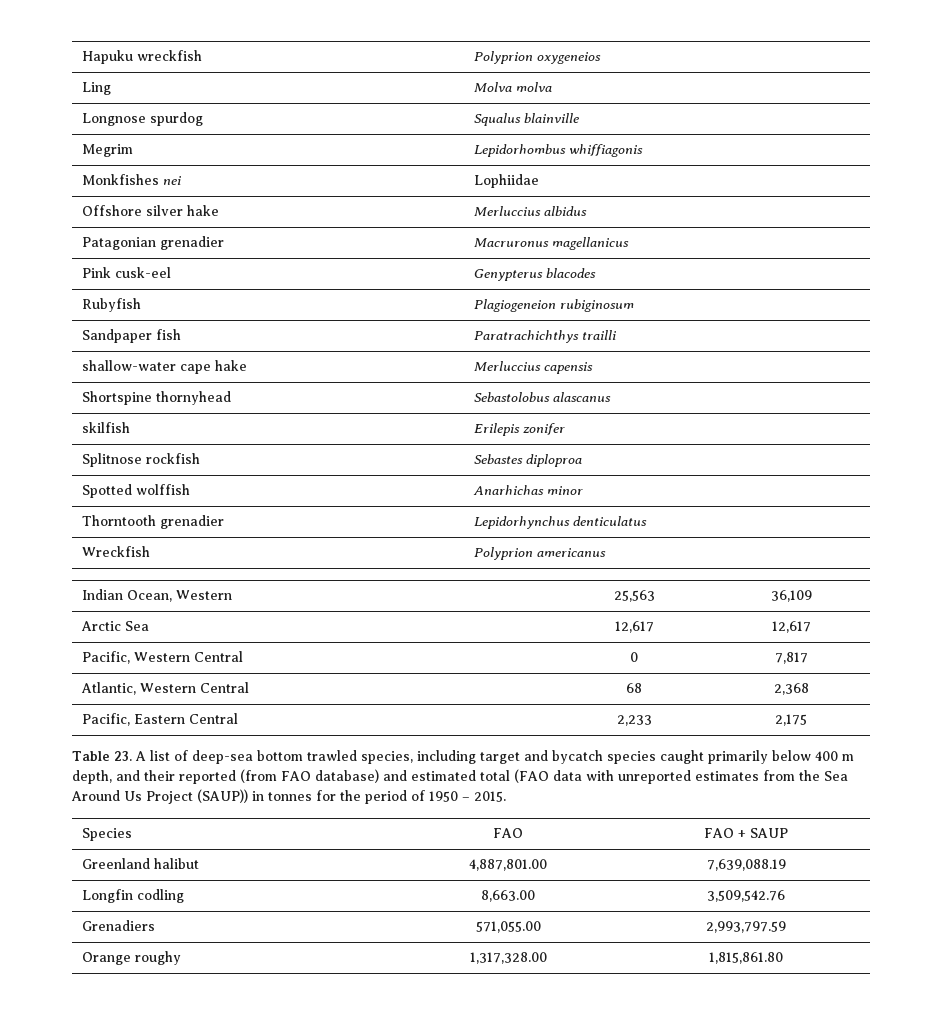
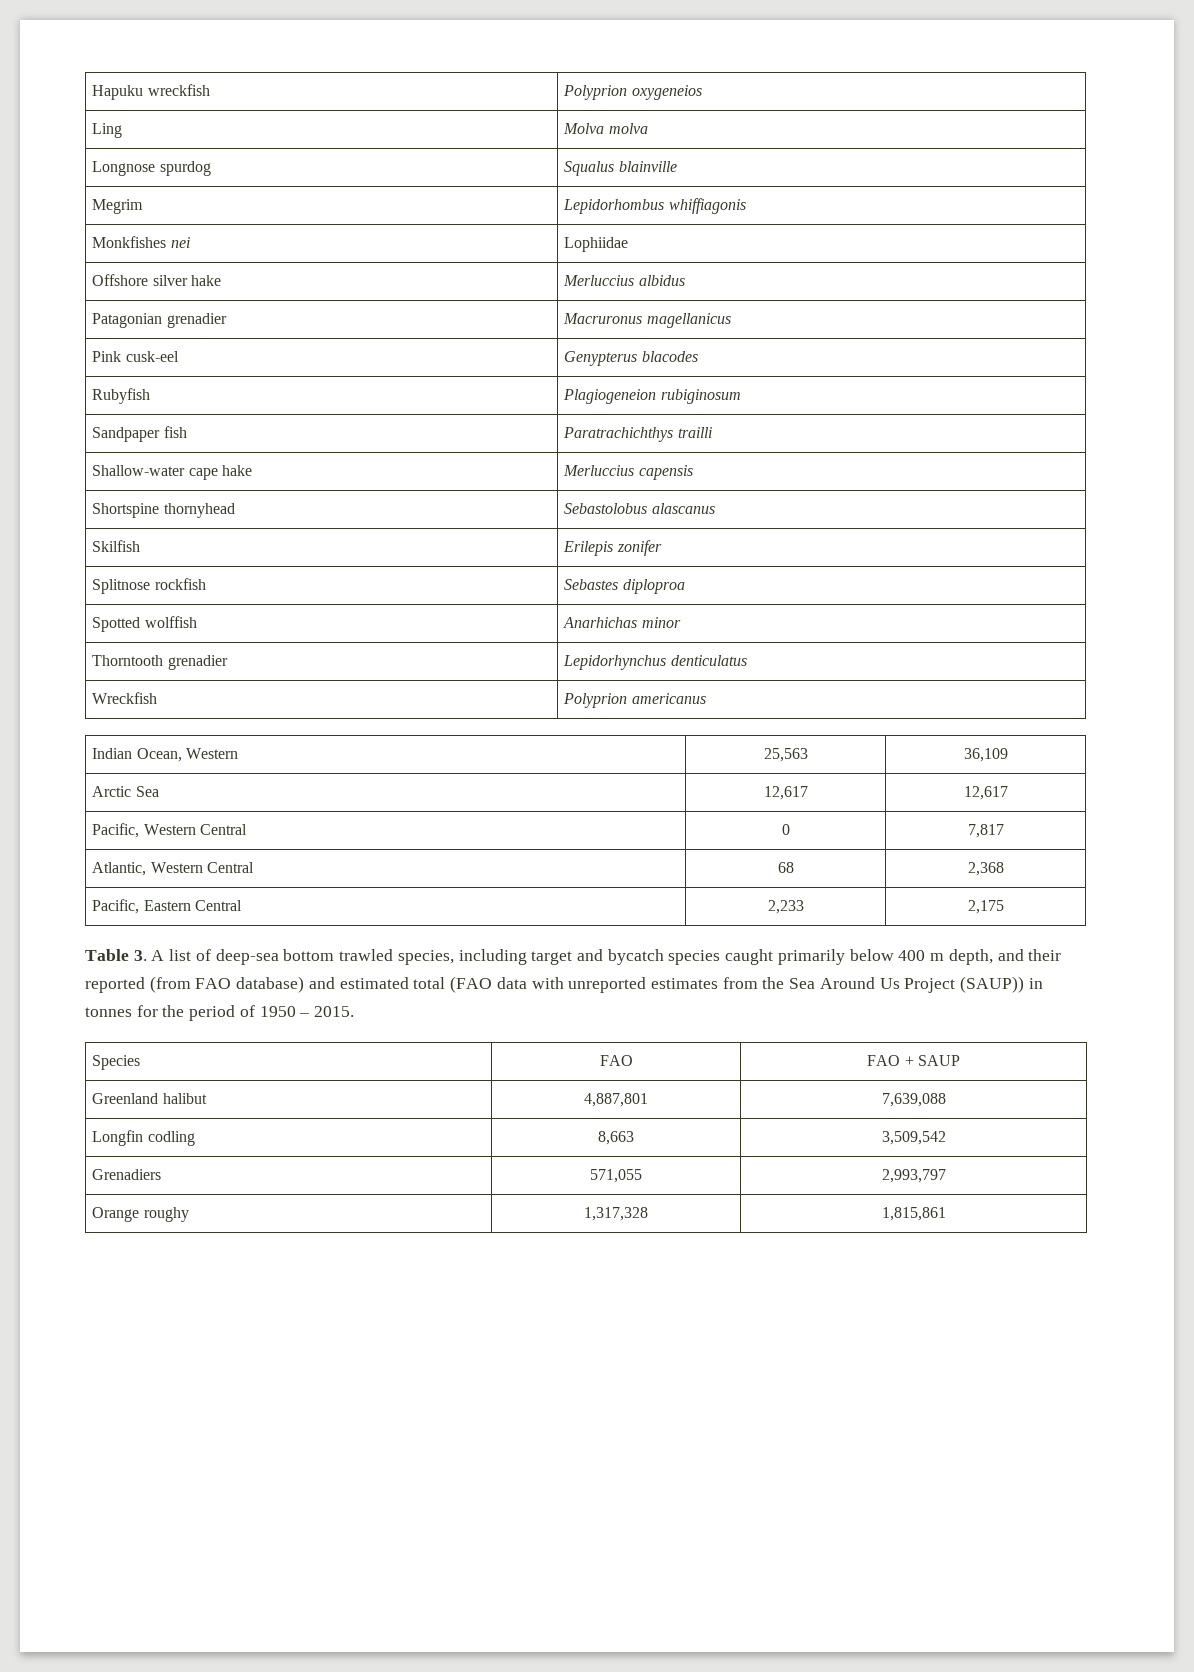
[81,360,176,371] shallow-water -> [92,465,186,476] Shallow-water
[81,422,130,433] skilfish -> [92,540,141,552] Skilfish
[113,751,132,761] 23. -> [133,950,147,961] 3.
[469,859,547,871] [706,859,786,871] 4,887,801.00 | 7,639,088.19 -> [584,1093,648,1107] [881,1093,946,1107] 4,887,801 | 7,639,088
[481,890,535,902] [707,890,785,902] 8,663.00 | 3,509,542.76 -> [598,1131,634,1145] [881,1131,946,1145] 8,663 | 3,509,542
[475,921,541,933] [706,921,786,933] 571,055.00 | 2,993,797.59 -> [590,1169,642,1183] [881,1169,946,1183] 571,055 | 2,993,797
[469,952,547,964] [709,952,783,964] 1,317,328.00 | 1,815,861.80 -> [584,1207,648,1221] [881,1207,946,1221] 1,317,328 | 1,815,861

